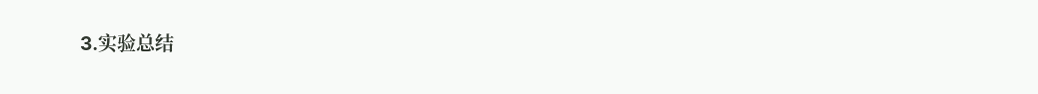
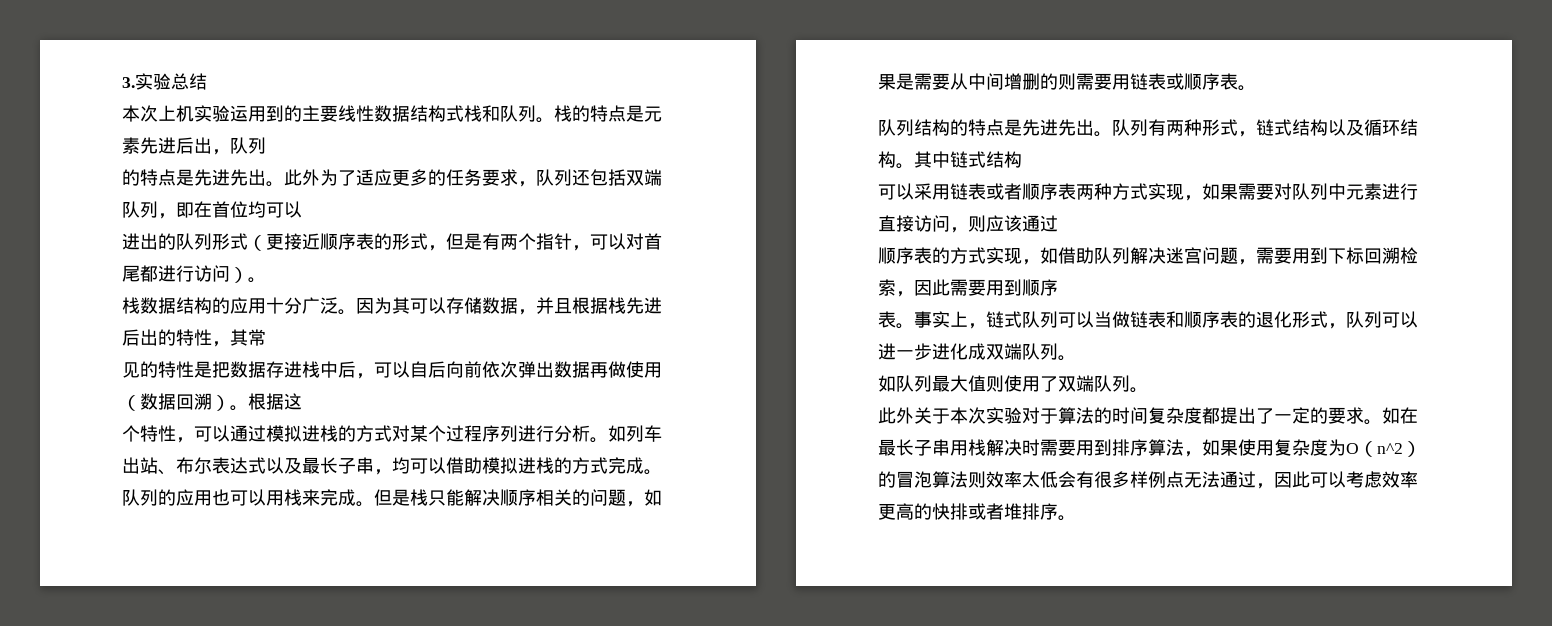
(175, 43) none -> [122,105,662,123] [122,137,266,155] [122,169,662,187] [122,201,302,219] [122,233,662,251] [122,265,266,283] [122,297,662,315] [122,329,266,347] [122,361,662,379] [122,393,302,411] [122,425,662,443] [122,457,662,475] [122,489,662,507] [878,73,1256,91] [878,119,1418,137] [878,151,1022,169] [878,183,1418,201] [878,215,1058,233] [878,247,1418,265] [878,279,1058,297] [878,311,1418,329] [878,343,1076,361] [878,375,1148,393] [878,407,1418,425] [878,439,1421,457] [878,471,1418,489] [878,503,1076,521] // 本次上机实验运用到的主要线性数据结构式栈和队列。栈的特点是元素先进后出，队列 // 的特点是先进先出。此外为了适应更多的任务要求，队列还包括双端队列，即在首位均可以 // 进出的队列形式（更接近顺序表的形式，但是有两个指针，可以对首尾都进行访问）。 // 栈数据结构的应用十分广泛。因为其可以存储数据，并且根据栈先进后出的特性，其常 // 见的特性是把数据存进栈中后，可以自后向前依次弹出数据再做使用（数据回溯）。根据这 // 个特性，可以通过模拟进栈的方式对某个过程序列进行分析。如列车出站、布尔表达式以及最长子串，均可以借助模拟进栈的方式完成。队列的应用也可以用栈来完成。但是栈只能解决顺序相关的问题，如果是需要从中间增删的则需要用链表或顺序表。 // 队列结构的特点是先进先出。队列有两种形式，链式结构以及循环结构。其中链式结构 // 可以采用链表或者顺序表两种方式实现，如果需要对队列中元素进行直接访问，则应该通过 // 顺序表的方式实现，如借助队列解决迷宫问题，需要用到下标回溯检索，因此需要用到顺序 // 表。事实上，链式队列可以当做链表和顺序表的退化形式，队列可以进一步进化成双端队列。 // 如队列最大值则使用了双端队列。 // 此外关于本次实验对于算法的时间复杂度都提出了一定的要求。如在最长子串用栈解决时需要用到排序算法，如果使用复杂度为O（n^2）的冒泡算法则效率太低会有很多样例点无法通过，因此可以考虑效率更高的快排或者堆排序。

